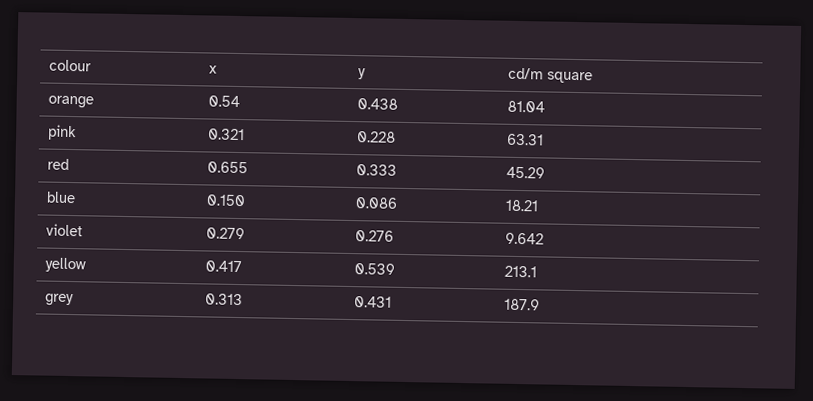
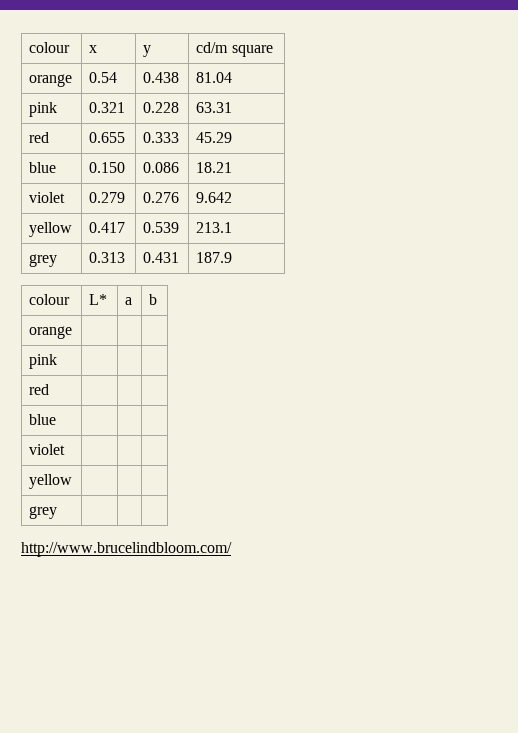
(541, 304) none -> [29,294,71,305] [89,294,108,305] [125,297,133,305] [149,294,158,305] [29,326,73,339] [29,354,58,369] [29,384,50,395] [29,414,57,425] [29,444,66,455] [29,474,73,489] [29,506,58,519] [21,542,232,557] // colour | L* | a | b // orange | | | // pink | | | // red | | | // blue | | | // violet | | | // yellow | | | // grey | | | // http://www.brucelindbloom.com/

